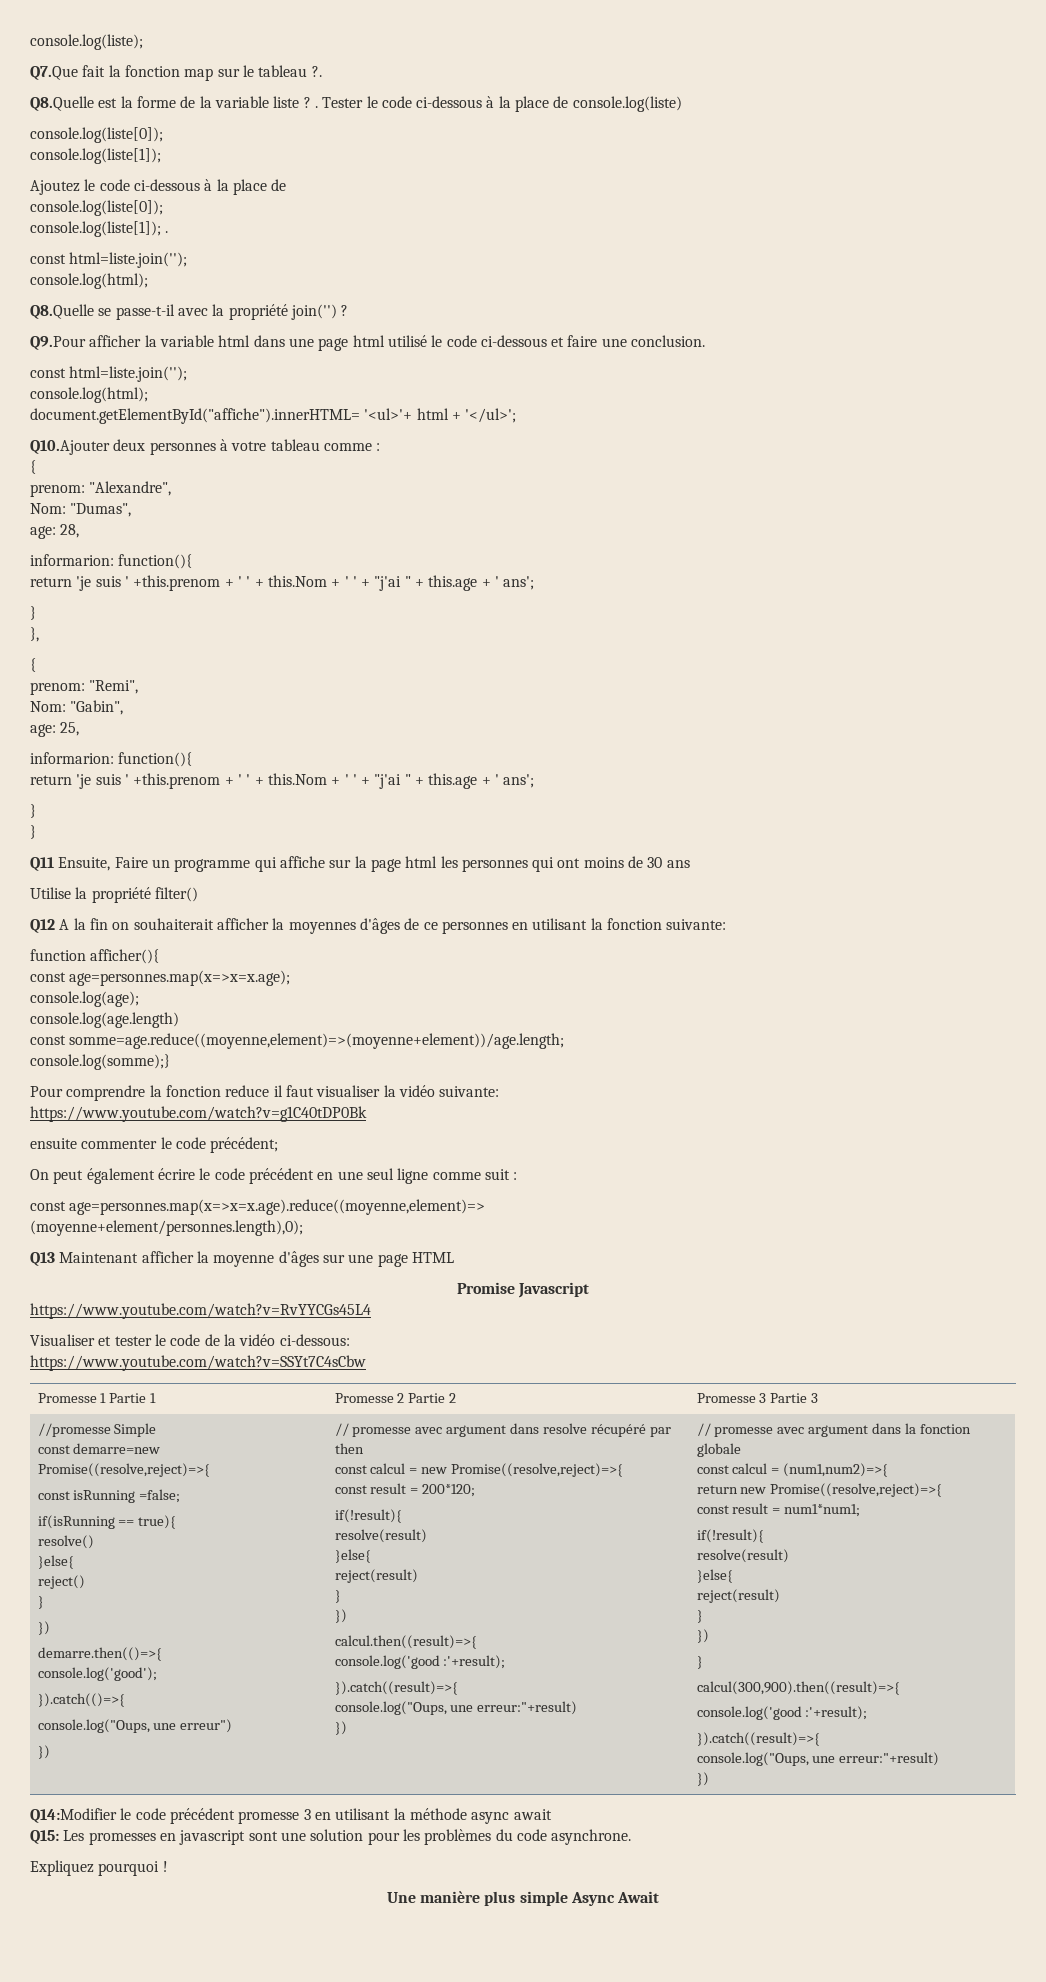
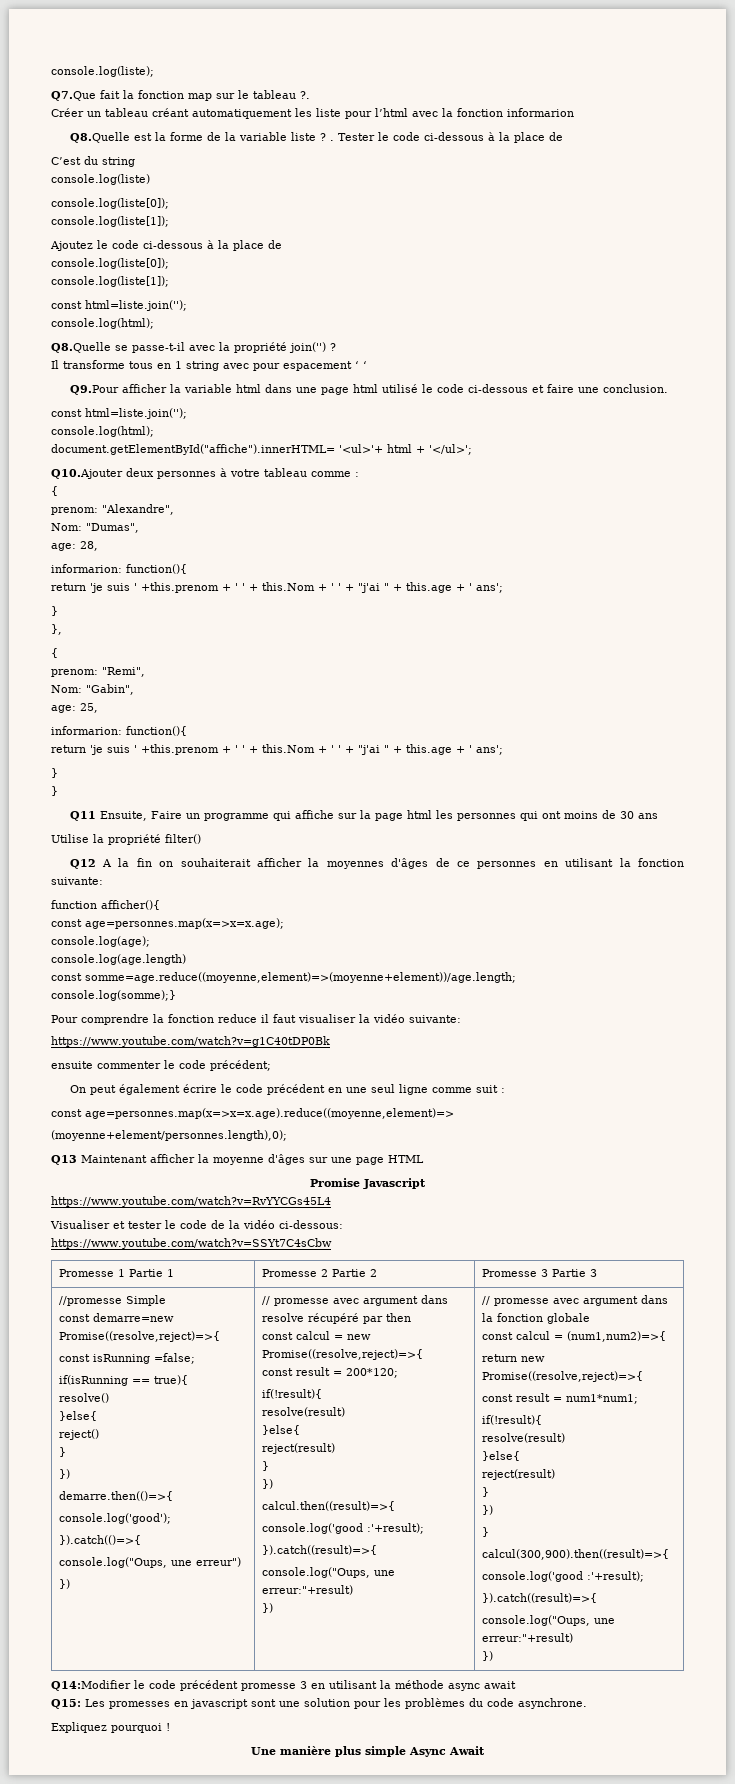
(322, 71) none -> [51,108,574,119] // Créer un tableau créant automatiquement les liste pour l’html avec la fonction informarion
(569, 102) none -> [51,156,135,167] // C’est du string //
[165,231,169,233] . -> (169, 281) none
(349, 310) none -> [51,360,367,371] // Il transforme tous en 1 string avec pour espacement ‘ ‘

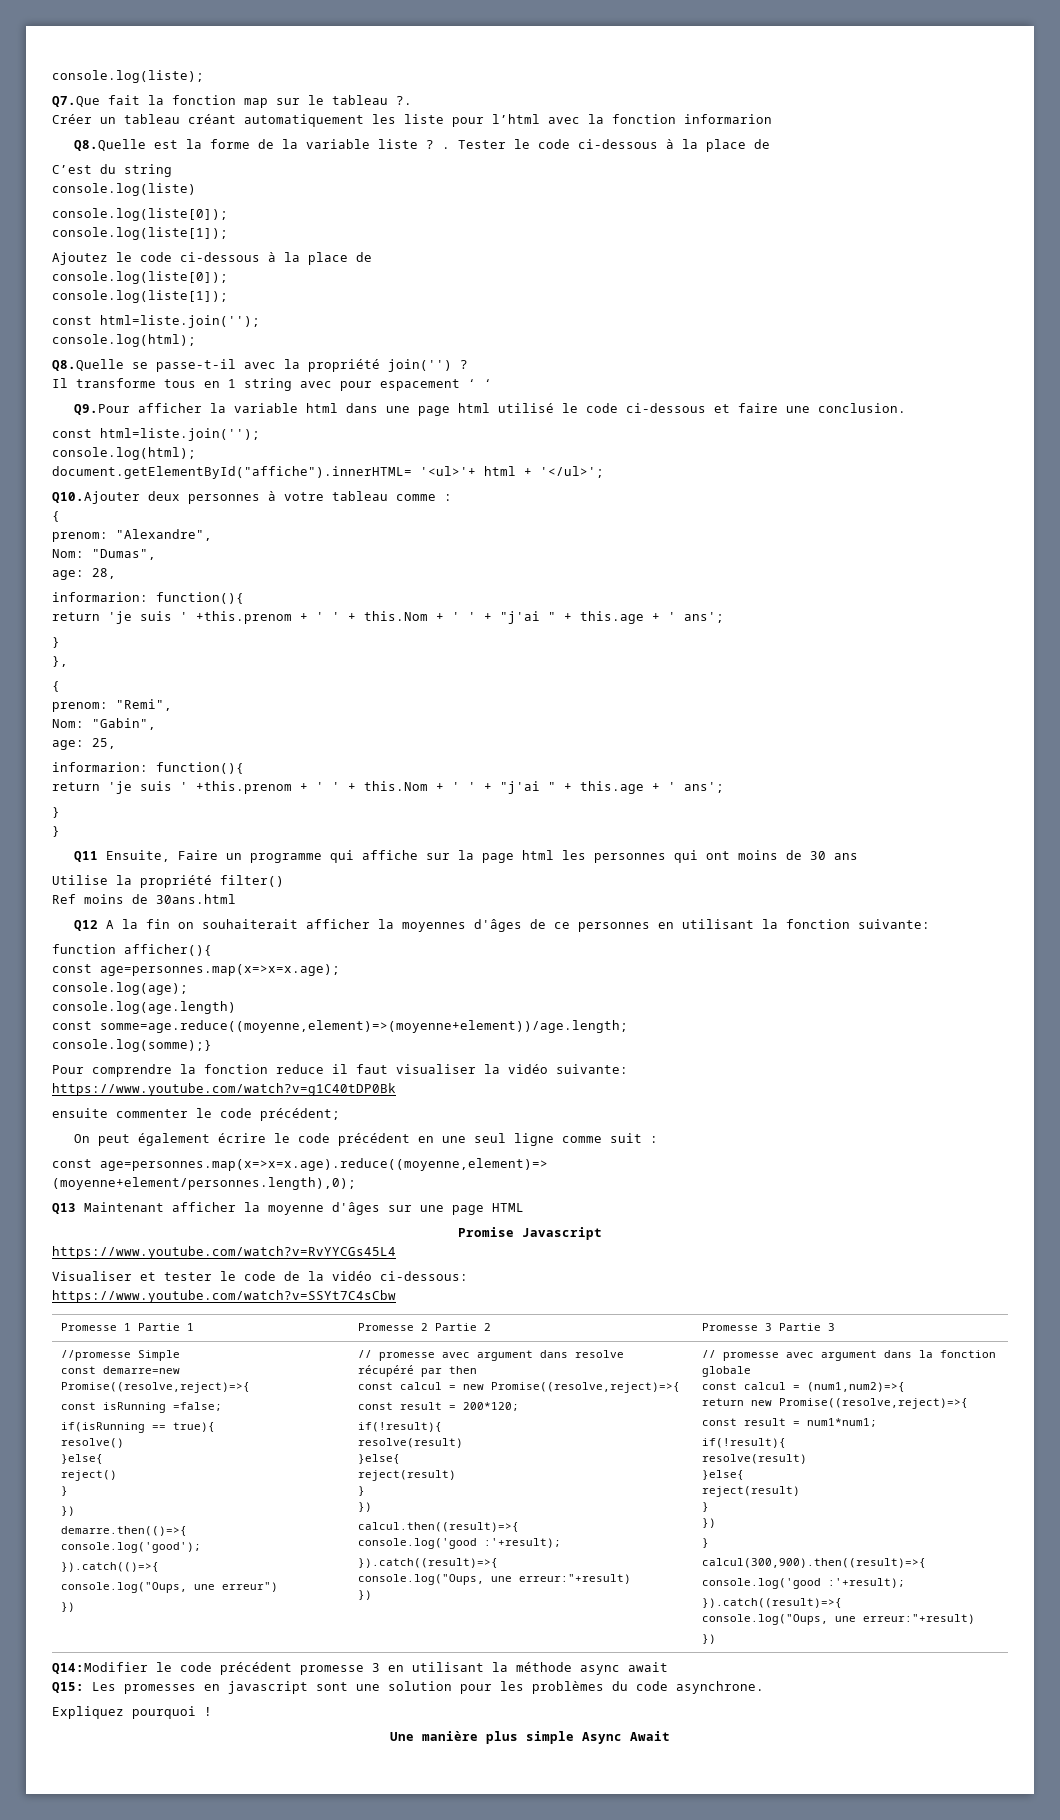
(201, 839) none -> [52,894,236,904] // Ref moins de 30ans.html

